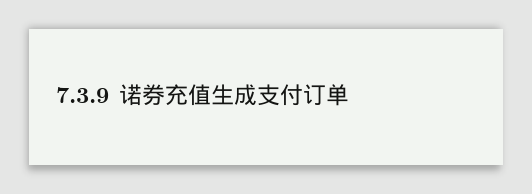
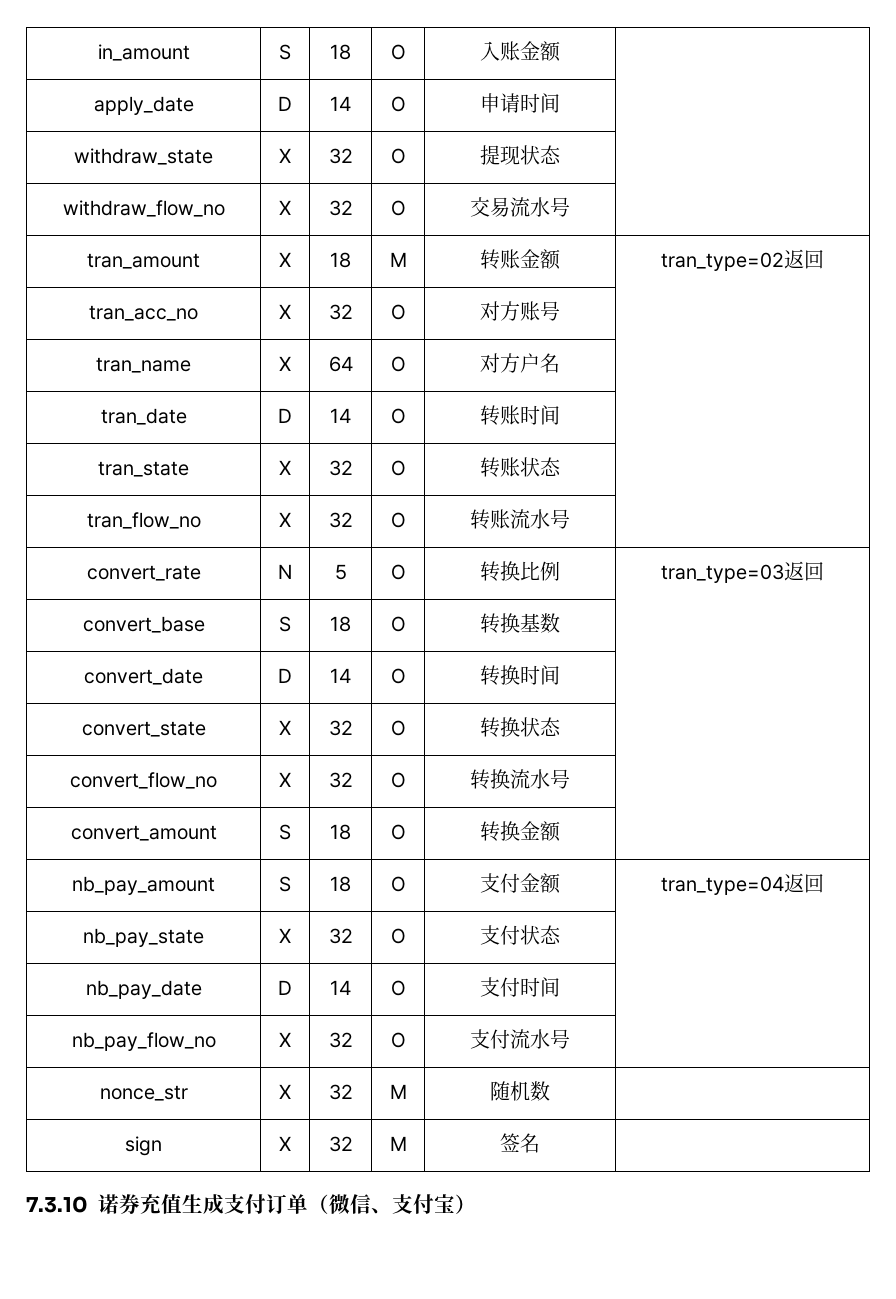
[56,87,109,103] 7.3.9 -> [97,44,190,61] [279,44,291,60] [330,44,351,60] [390,44,406,60] [480,41,561,62] [93,96,194,115] [278,96,292,111] [330,96,351,111] [390,96,406,112] [480,93,560,113] [74,148,213,165] [279,148,291,163] [328,148,353,164] [390,148,406,164] [480,145,561,165] [62,200,225,217] [279,200,291,215] [328,200,353,216] [390,200,406,216] [470,197,570,217] [87,253,200,269] [279,252,291,267] [330,252,351,268] [389,252,407,267] [480,249,561,270] [661,249,824,271] [89,305,198,321] [279,304,291,319] [328,304,353,320] [390,304,406,320] [480,301,560,321] [96,357,191,373] [279,356,291,371] [328,356,353,372] [390,356,406,372] [480,353,560,373] [100,408,187,425] [278,408,292,423] [330,408,351,423] [390,408,406,424] [480,405,560,426] [98,461,189,477] [279,460,291,475] [328,460,353,476] [390,460,406,476] [480,457,561,478] [86,512,201,529] [279,512,291,527] [328,512,353,528] [390,512,406,528] [470,509,570,530] [86,565,201,581] [278,564,292,579] [334,564,347,580] [390,564,406,580] [480,561,560,582] [661,561,824,583] [82,616,205,633] [279,616,291,632] [330,616,351,632] [390,616,406,632] [480,613,560,634] [84,668,203,685] [278,668,292,683] [330,668,351,683] [390,668,406,684] [480,665,560,686] [81,721,206,737] [279,720,291,735] [328,720,353,736] [390,720,406,736] [480,717,561,738] [70,772,217,789] [279,772,291,787] [328,772,353,788] [390,772,406,788] [470,769,570,790] [70,825,217,841] [279,824,291,840] [330,824,351,840] [390,824,406,840] [480,821,561,842] [72,876,215,895] [279,876,291,892] [330,876,351,892] [390,876,406,892] [480,873,561,894] [661,873,824,895] [83,928,204,947] [279,928,291,943] [328,928,353,944] [390,928,406,944] [480,925,561,945] [85,980,202,999] [278,980,292,995] [330,980,351,995] [390,980,406,996] [480,977,560,997] [71,1032,216,1051] [279,1032,291,1047] [328,1032,353,1048] [390,1032,406,1048] [470,1029,570,1049] [99,1085,188,1101] [279,1084,291,1099] [328,1084,353,1100] [389,1084,407,1099] [490,1081,550,1101] [125,1136,162,1156] [279,1136,291,1151] [328,1136,353,1152] [389,1136,407,1151] [500,1133,540,1153] [26,1196,88,1213] in_amount | S | 18 | O | 入账金额 | // apply_date | D | 14 | O | 申请时间 | // withdraw_state | X | 32 | O | 提现状态 | // withdraw_flow_no | X | 32 | O | 交易流水号 | // tran_amount | X | 18 | M | 转账金额 | tran_type=02返回 // tran_acc_no | X | 32 | O | 对方账号 | // tran_name | X | 64 | O | 对方户名 | // tran_date | D | 14 | O | 转账时间 | // tran_state | X | 32 | O | 转账状态 | // tran_flow_no | X | 32 | O | 转账流水号 | // convert_rate | N | 5 | O | 转换比例 | tran_type=03返回 // convert_base | S | 18 | O | 转换基数 | // convert_date | D | 14 | O | 转换时间 | // convert_state | X | 32 | O | 转换状态 | // convert_flow_no | X | 32 | O | 转换流水号 | // convert_amount | S | 18 | O | 转换金额 | // nb_pay_amount | S | 18 | O | 支付金额 | tran_type=04返回 // nb_pay_state | X | 32 | O | 支付状态 | // nb_pay_date | D | 14 | O | 支付时间 | // nb_pay_flow_no | X | 32 | O | 支付流水号 | // nonce_str | X | 32 | M | 随机数 | // sign | X | 32 | M | 签名 | // 7.3.10
(349, 95) none -> [308,1193,476,1214] （微信、支付宝）

